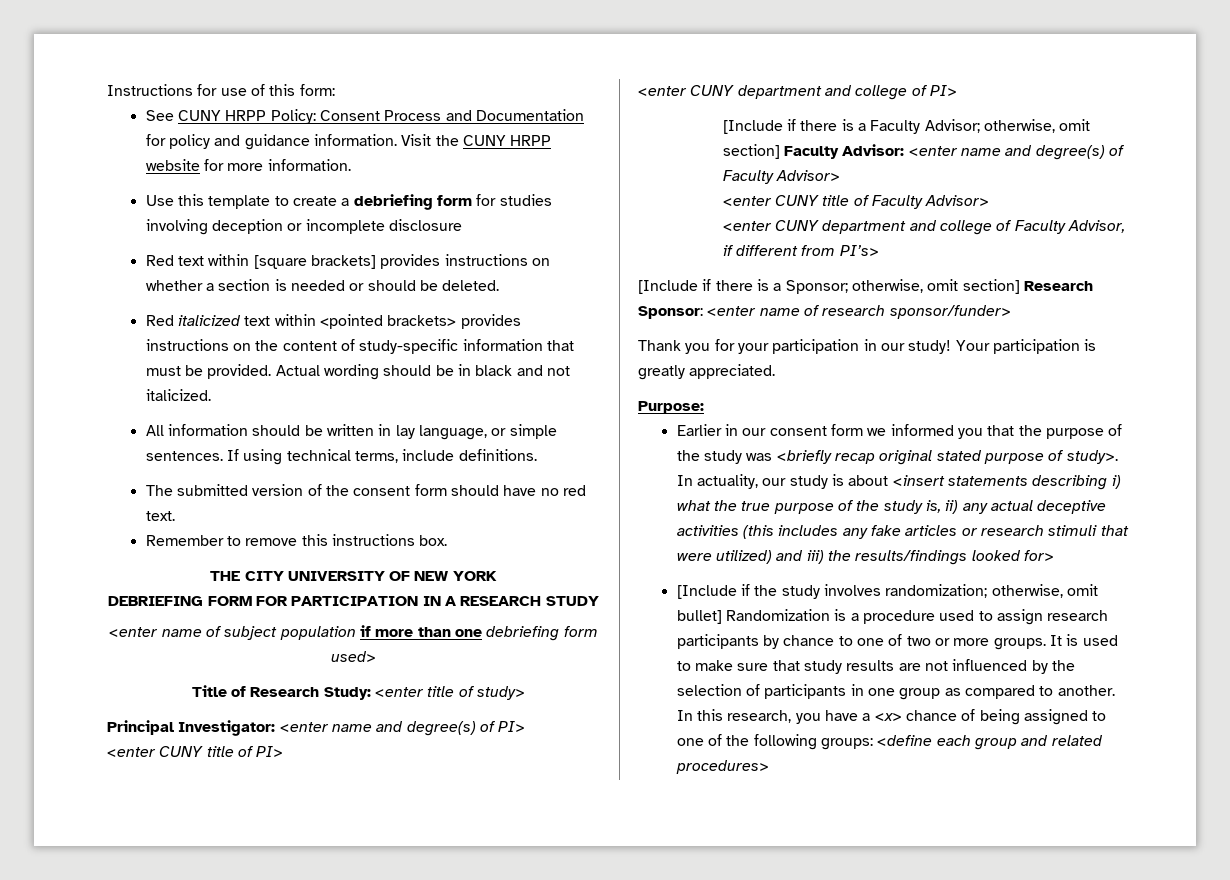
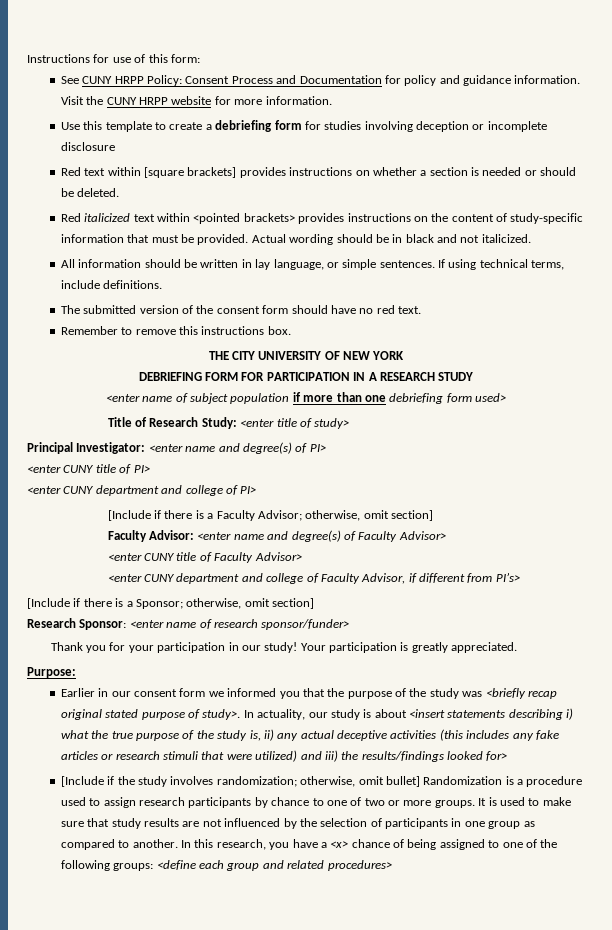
(780, 151) none -> (434, 515) //
(1020, 286) none -> (314, 603) //

